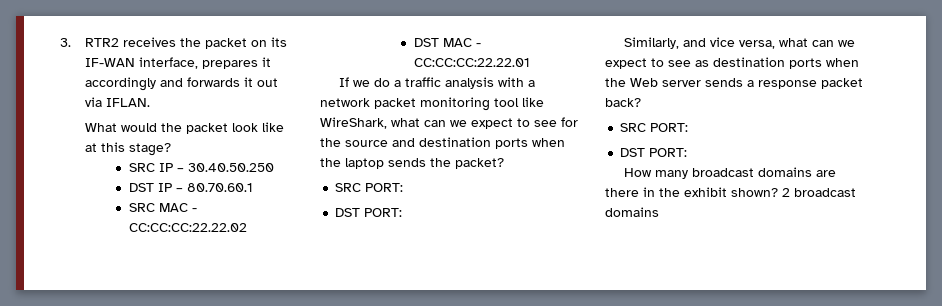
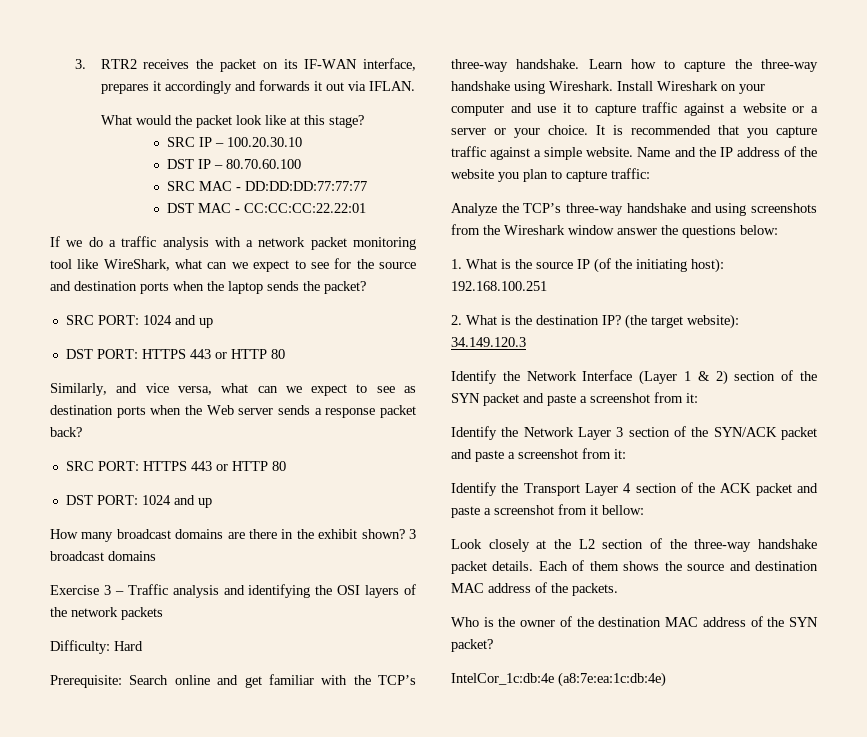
[187,163,274,172] 30.40.50.250 -> [227,137,303,147] 100.20.30.10
[186,183,253,192] 80.70.60.1 -> [226,159,302,169] 80.70.60.100
[128,223,247,232] CC:CC:CC:22.22.02 -> [245,181,368,191] DD:DD:DD:77:77:77
[413,58,530,67] CC:CC:CC:22.22.01 -> [244,203,367,213] CC:CC:CC:22.22:01
[335,208,403,217] // DST PORT: -> [142,315,213,328] [65,349,285,359] 1024 and up // DST PORT: HTTPS 443 or HTTP 80
[620,148,688,157] // DST PORT: -> [142,461,286,471] [65,495,212,508] HTTPS 443 or HTTP 80 // DST PORT: 1024 and up
[782,188,856,197] [605,207,659,217] 2 broadcast domains -> [408,529,416,539] [50,551,156,561] [50,584,416,598] [50,607,163,620] [50,640,143,654] [50,674,416,688] [451,59,818,72] [451,81,765,94] [451,102,818,116] [451,125,817,138] [451,146,817,160] [451,168,650,182] [451,203,817,216] [451,224,778,238] [451,258,724,273] [451,281,547,291] [451,314,739,329] [451,337,526,347] [451,370,818,385] [451,392,698,406] [451,426,817,440] [451,448,626,462] [451,482,818,496] [451,504,644,518] [451,538,817,552] [451,560,818,574] [451,582,618,596] [451,616,818,627] [451,639,493,652] [451,672,666,687] 3 broadcast domains // Exercise 3 – Traffic analysis and identifying the OSI layers of the network packets // Difficulty: Hard // Prerequisite: Search online and get familiar with the TCP’s three-way handshake. Learn how to capture the three-way handshake using Wireshark. Install Wireshark on your computer and use it to capture traffic against a website or a server or your choice. It is recommended that you capture traffic against a simple website. Name and the IP address of the website you plan to capture traffic: // Analyze the TCP’s three-way handshake and using screenshots from the Wireshark window answer the questions below: // 1. What is the source IP (of the initiating host): 192.168.100.251 // 2. What is the destination IP? (the target website): 34.149.120.3 // Identify the Network Interface (Layer 1 & 2) section of the SYN packet and paste a screenshot from it: // Identify the Network Layer 3 section of the SYN/ACK packet and paste a screenshot from it: // Identify the Transport Layer 4 section of the ACK packet and paste a screenshot from it bellow: // Look closely at the L2 section of the three-way handshake packet details. Each of them shows the source and destination MAC address of the packets. // Who is the owner of the destination MAC address of the SYN packet? // IntelCor_1c:db:4e (a8:7e:ea:1c:db:4e)

